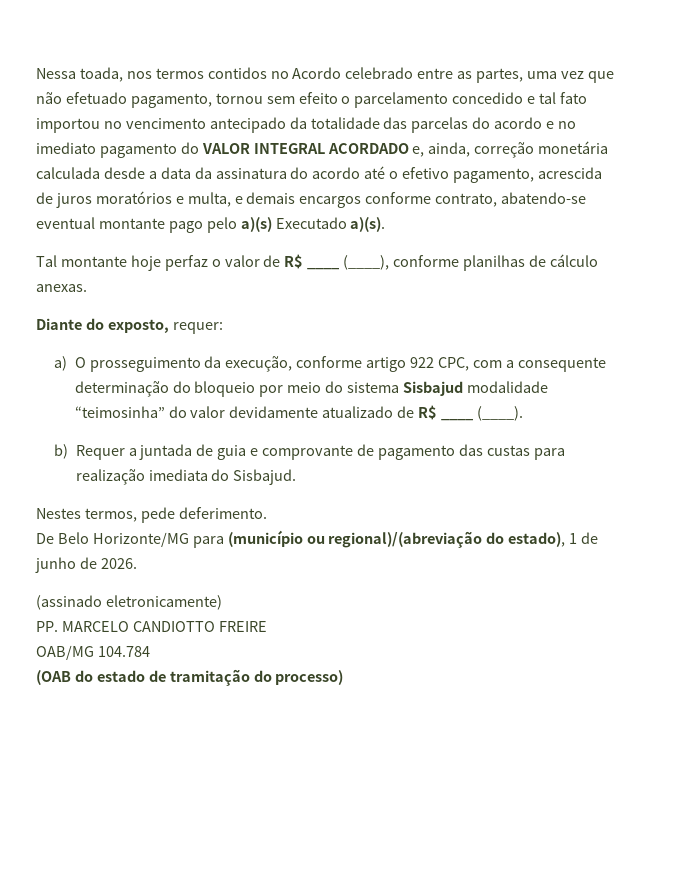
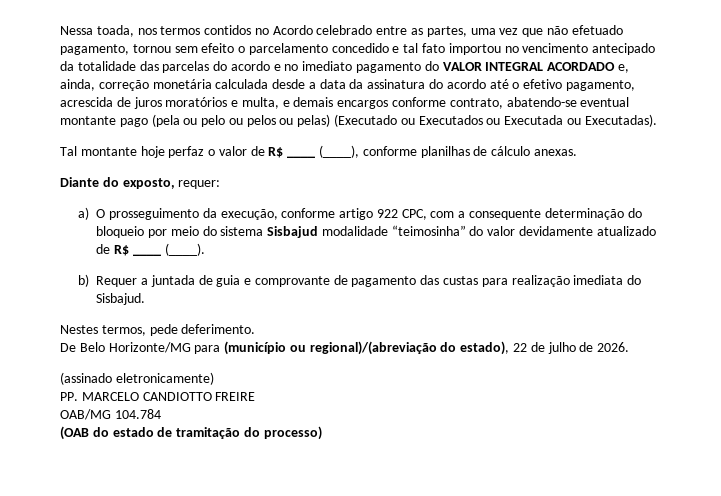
[206,217,386,233] pelo a)(s) Executado a)(s). -> [151,114,657,127] (pela ou pelo ou pelos ou pelas) (Executado ou Executados ou Executada ou Executadas).
[569,532,599,544] [35,557,76,573] 1 de junho -> [513,342,576,354] 22 de julho

